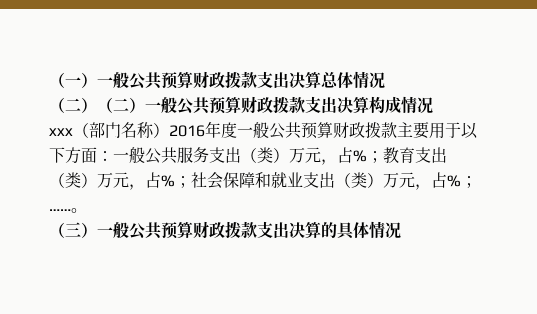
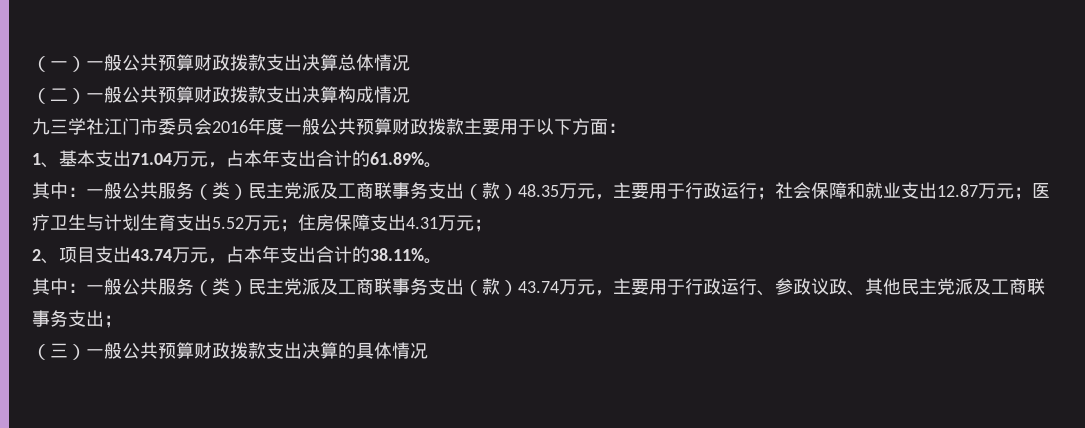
[97,97,145,113] （二） -> (86, 96) none
[49,122,169,138] xxx（部门名称） -> [32,118,212,135] 九三学社江门市委员会
[113,147,447,165] [49,172,175,190] 一般公共服务支出（类）万元，占%；教育支出（类）万元，占% -> [32,150,442,168] [32,182,757,200] // 1、基本支出71.04万元，占本年支出合计的61.89%。 // 其中：一般公共服务（类）民主党派及工商联事务支出（款）48.35万元，主要用于行政运行
[335,172,477,190] [49,208,87,213] （类）万元，占%；……。 -> [937,183,1050,200] [32,214,492,232] [32,246,442,264] [32,278,1045,296] [32,310,122,328] 12.87万元；医疗卫生与计划生育支出5.52万元；住房保障支出4.31万元； // 2、项目支出43.74万元，占本年支出合计的38.11%。 // 其中：一般公共服务（类）民主党派及工商联事务支出（款）43.74万元，主要用于行政运行、参政议政、其他民主党派及工商联事务支出；

